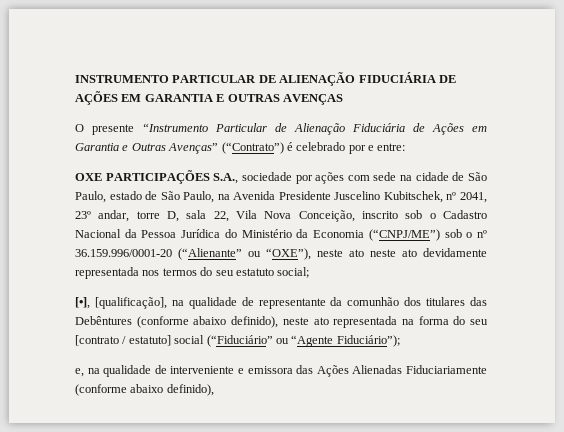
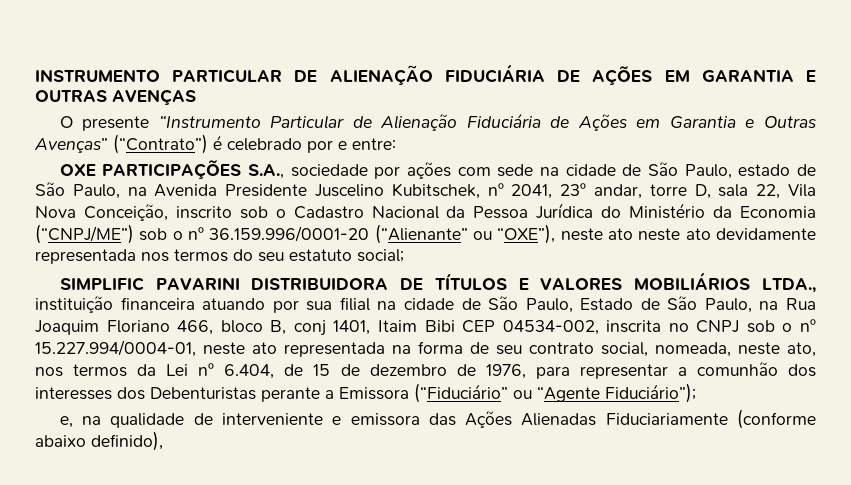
[75,297,487,309] [75,316,279,328] [•], [qualificação], na qualidade de representante da comunhão dos titulares das Debêntures (conforme abaixo definido), -> [59,272,816,293] [35,296,816,313] [35,319,816,336] [35,340,196,357] SIMPLIFIC PAVARINI DISTRIBUIDORA DE TÍTULOS E VALORES MOBILIÁRIOS LTDA., instituição financeira atuando por sua filial na cidade de São Paulo, Estado de São Paulo, na Rua Joaquim Floriano 466, bloco B, conj 1401, Itaim Bibi CEP 04534-002, inscrita no CNPJ sob o nº 15.227.994/0004-01,
[453,316,488,325] [75,335,205,346] do seu [contrato / estatuto] social -> [470,342,816,357] [35,362,816,379] [35,387,409,402] de seu contrato social, nomeada, neste ato, nos termos da Lei nº 6.404, de 15 de dezembro de 1976, para representar a comunhão dos interesses dos Debenturistas perante a Emissora

